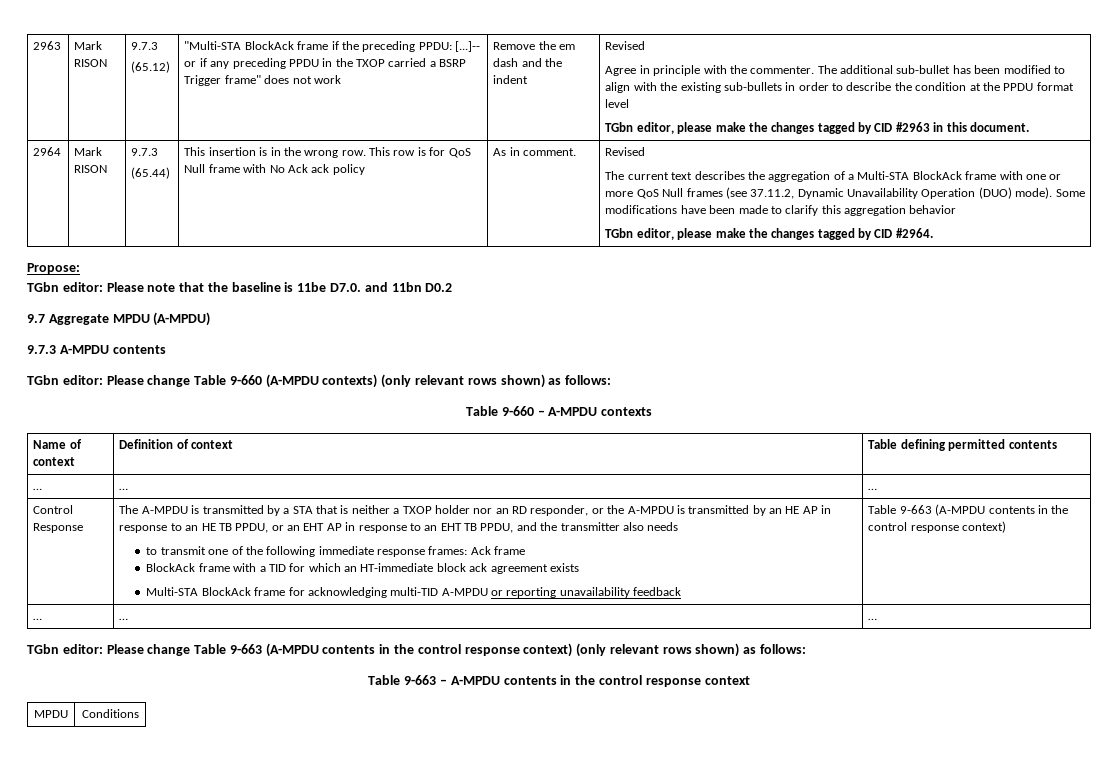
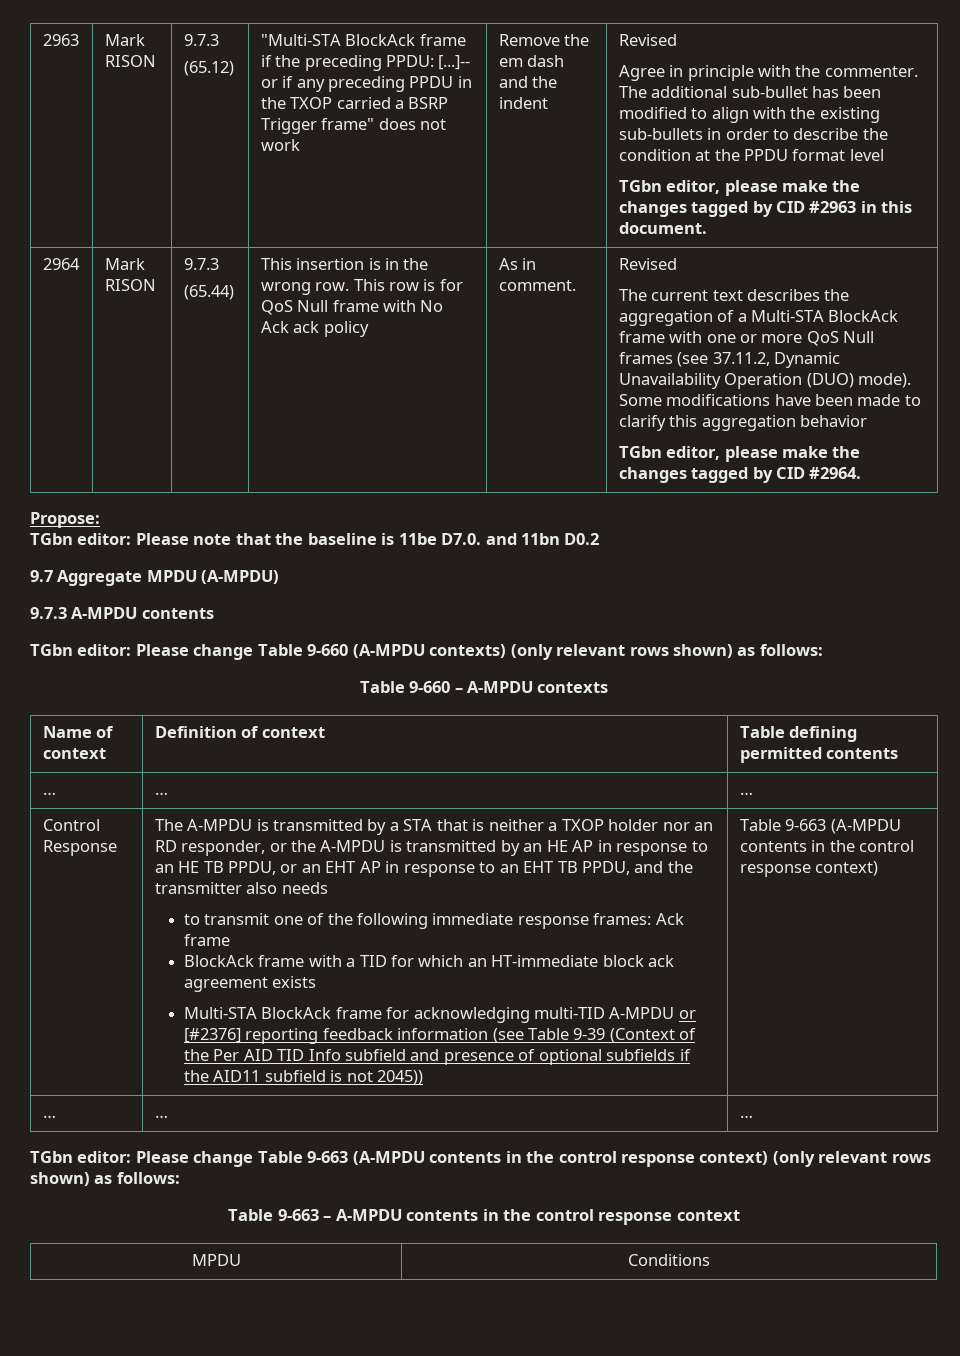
[506,587,630,598] reporting unavailability -> [183,1028,319,1044] [#2376] reporting
(682, 591) none -> [397,1028,697,1043] [183,1049,691,1065] [183,1070,423,1085] information (see Table 9-39 (Context of the Per AID TID Info subfield and presence of optional subfields if the AID11 subfield is not 2045))

